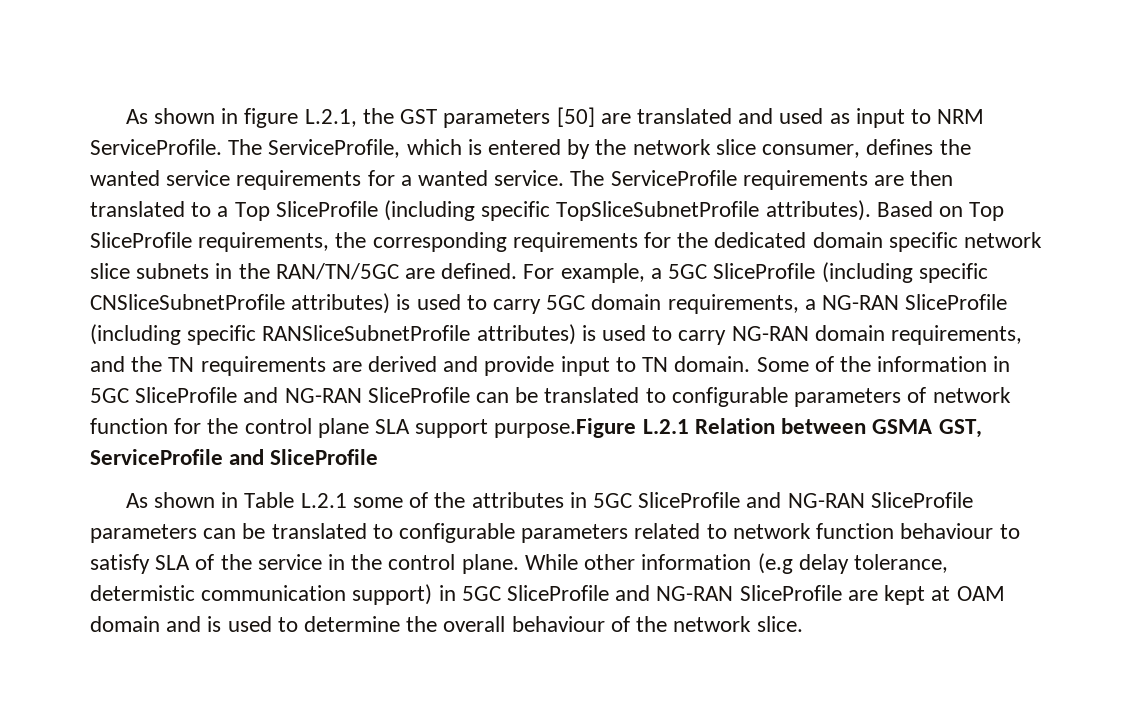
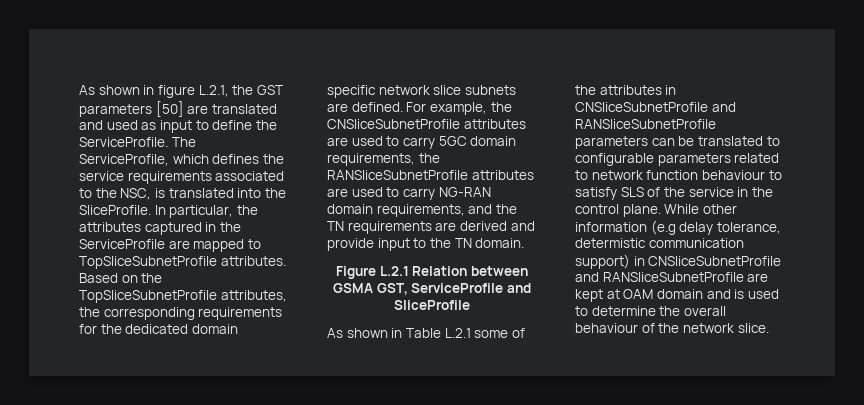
[937,109,985,124] NRM -> [212,120,277,130] define the
[467,139,861,159] is entered by the network slice consumer, -> (209, 159) none
[90,170,160,186] wanted -> (284, 159) none
[367,170,954,190] [90,200,1005,221] [90,232,330,252] for a wanted service. The ServiceProfile requirements are then translated to a Top SliceProfile (including specific TopSliceSubnetProfile attributes). Based on Top SliceProfile requirements, -> [215,171,285,181] [79,188,286,200] [79,205,258,218] [79,222,241,235] [79,239,261,252] [79,256,286,269] [79,273,163,283] [79,290,287,303] associated to the NSC, is translated into the SliceProfile. In particular, the attributes captured in the ServiceProfile are mapped to TopSliceSubnetProfile attributes. Based on the TopSliceSubnetProfile attributes,
[215,263,399,280] in the RAN/TN/5GC -> (516, 90) none
[650,262,988,283] [90,293,411,314] a 5GC SliceProfile (including specific CNSliceSubnetProfile attributes) is -> [490,102,512,112] [327,119,526,129] [327,137,348,146] the CNSliceSubnetProfile attributes are
[804,294,1008,310] [90,324,596,345] a NG-RAN SliceProfile (including specific RANSliceSubnetProfile attributes) is -> [418,153,440,163] [327,170,534,180] [327,188,348,197] the RANSliceSubnetProfile attributes are
(636, 364) none -> [429,238,451,248] the
[756,356,1011,372] [90,387,1011,407] [90,418,637,438] Some of the information in 5GC SliceProfile and NG-RAN SliceProfile can be translated to configurable parameters of network function for the control plane SLA support purpose.Figure -> [336,266,377,279] // Figure
[592,492,973,508] 5GC SliceProfile and NG-RAN SliceProfile -> [575,102,736,112] [575,119,716,129] CNSliceSubnetProfile and RANSliceSubnetProfile
[155,555,191,570] SLA -> [620,187,644,197] SLS
[461,585,842,601] 5GC SliceProfile and NG-RAN SliceProfile -> [648,256,782,266] [575,272,744,282] CNSliceSubnetProfile and RANSliceSubnetProfile

